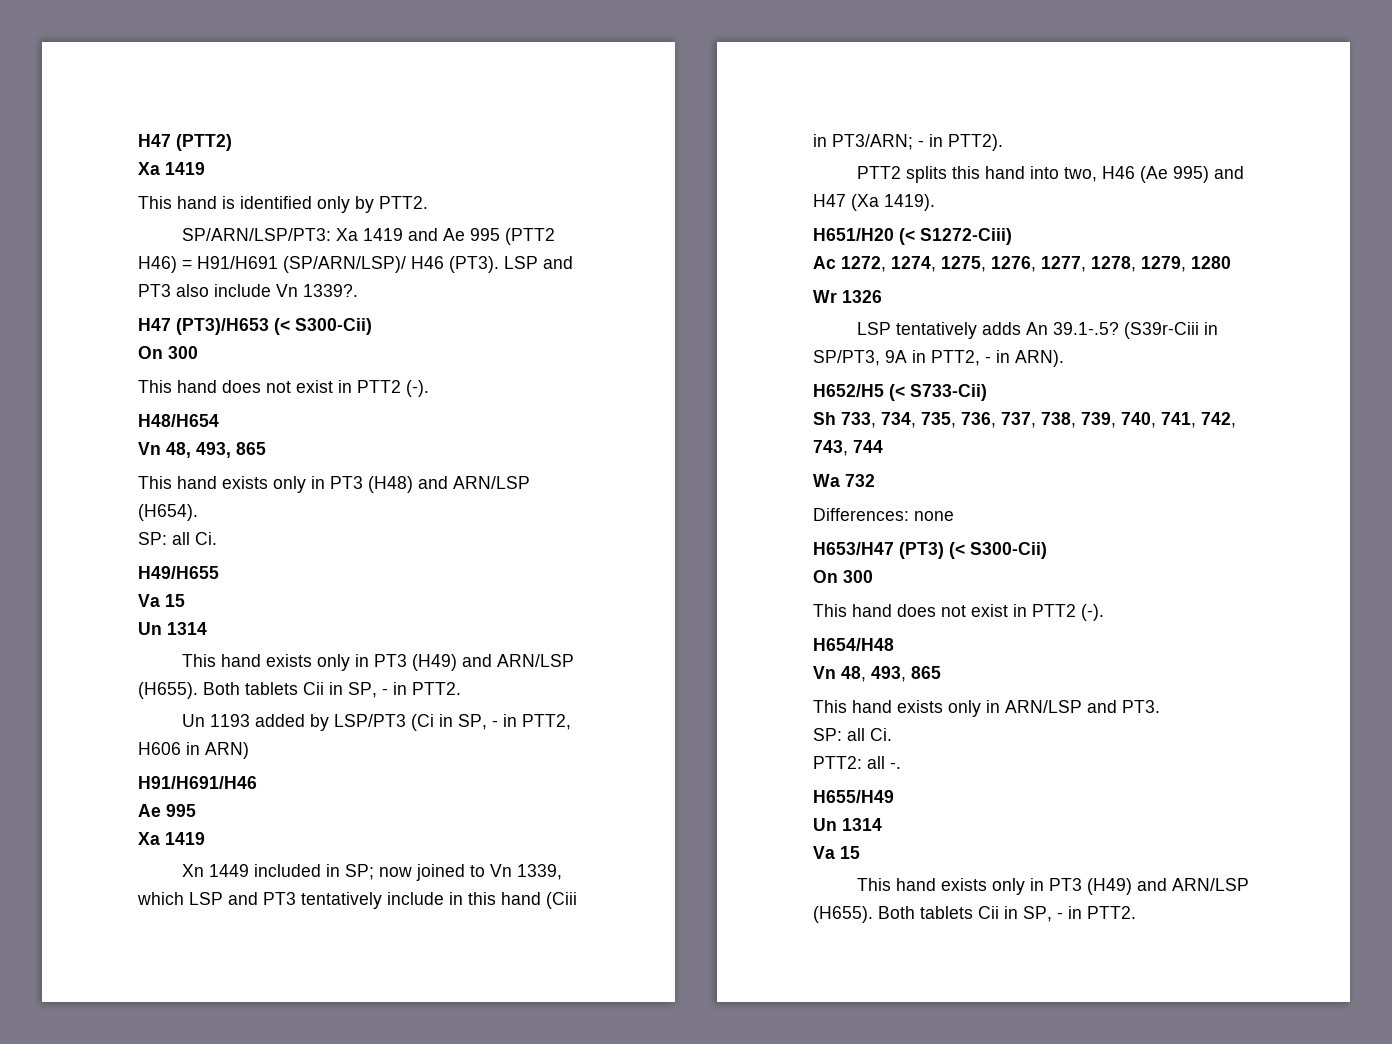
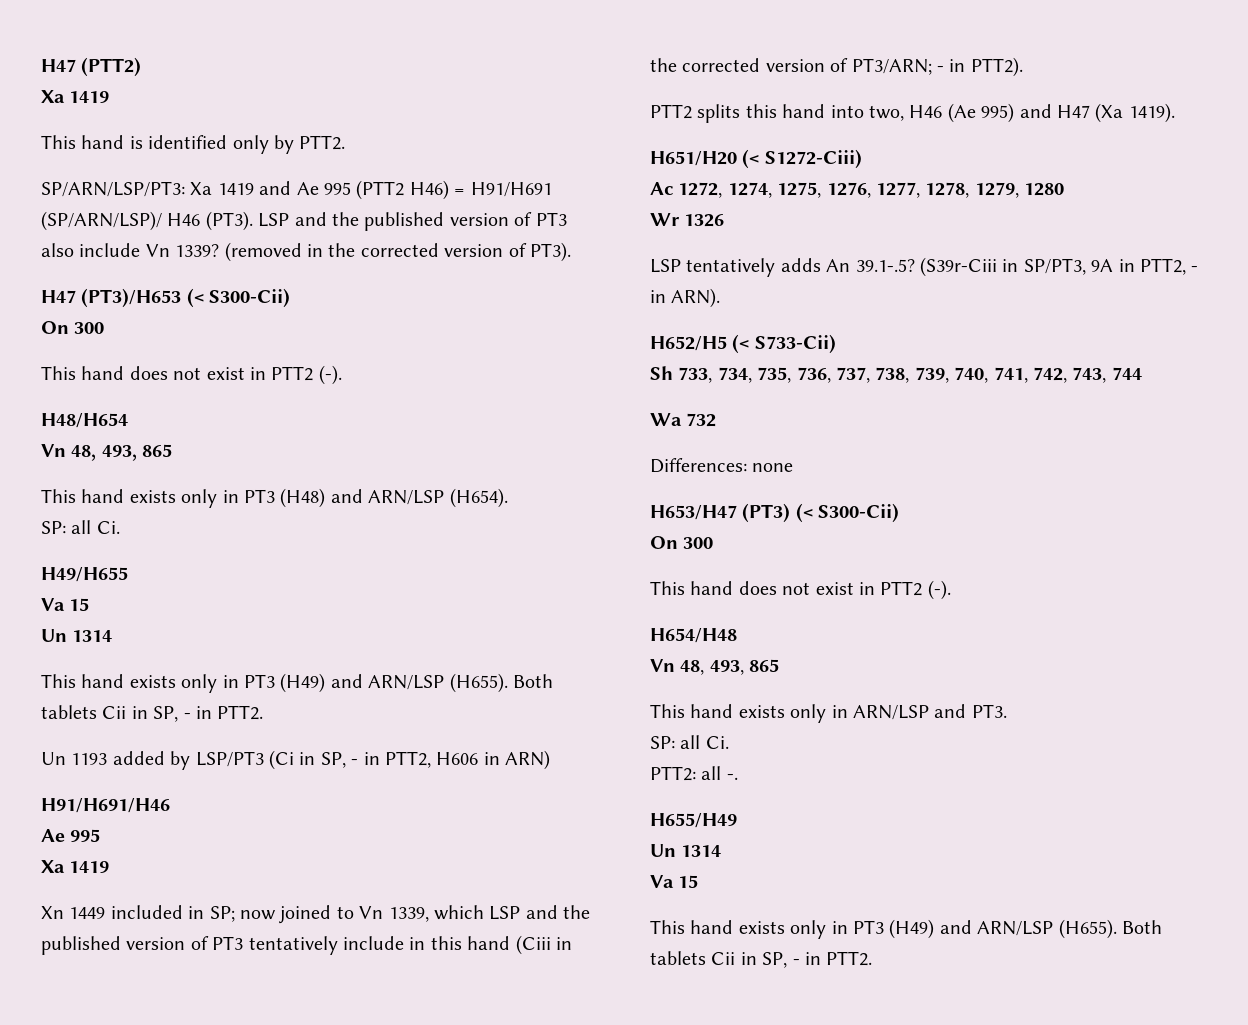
[138,284,358,297] PT3 also include Vn 1339?. -> [332,212,567,231] [41,242,571,262] the published version of PT3 also include Vn 1339? (removed in the corrected version of PT3).
(258, 898) none -> [563,905,591,919] [41,936,209,955] the published version of
(827, 140) none -> [650,58,849,72] the corrected version of

